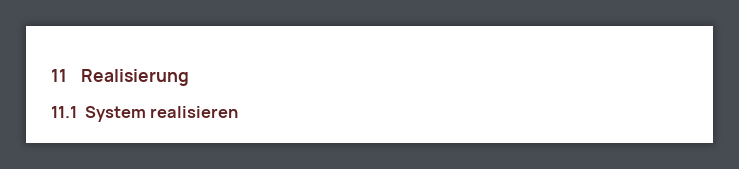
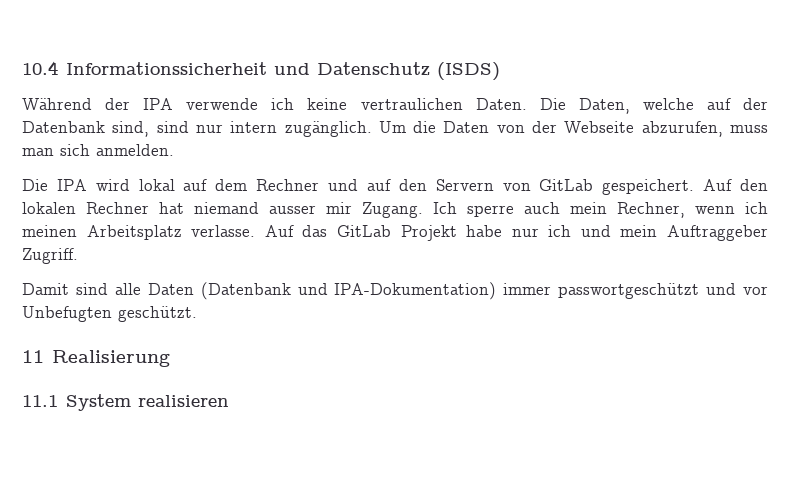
(51, 75) none -> [22,61,501,81] [22,98,769,114] [22,121,768,137] [22,144,174,156] [22,179,769,195] [22,202,768,218] [22,225,768,241] [22,248,78,264] [22,282,768,300] [22,306,197,322] 10.4 Informationssicherheit und Datenschutz (ISDS) // Während der IPA verwende ich keine vertraulichen Daten. Die Daten, welche auf der Datenbank sind, sind nur intern zugänglich. Um die Daten von der Webseite abzurufen, muss man sich anmelden. // Die IPA wird lokal auf dem Rechner und auf den Servern von GitLab gespeichert. Auf den lokalen Rechner hat niemand ausser mir Zugang. Ich sperre auch mein Rechner, wenn ich meinen Arbeitsplatz verlasse. Auf das GitLab Projekt habe nur ich und mein Auftraggeber Zugriff. // Damit sind alle Daten (Datenbank und IPA-Dokumentation) immer passwortgeschützt und vor Unbefugten geschützt. //

